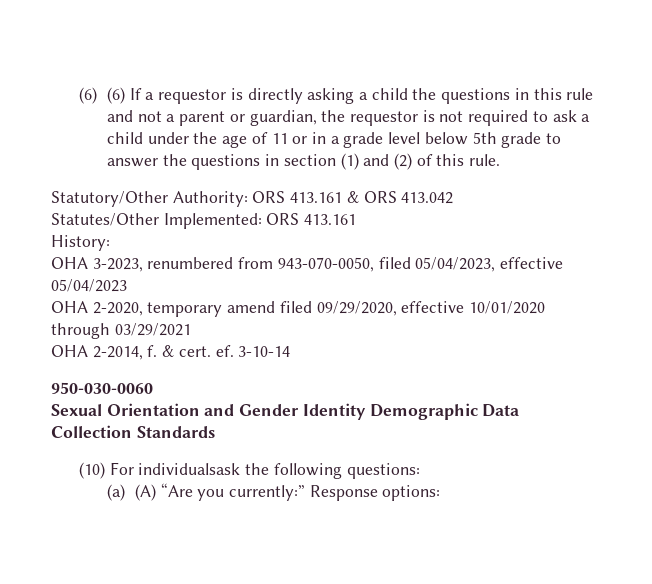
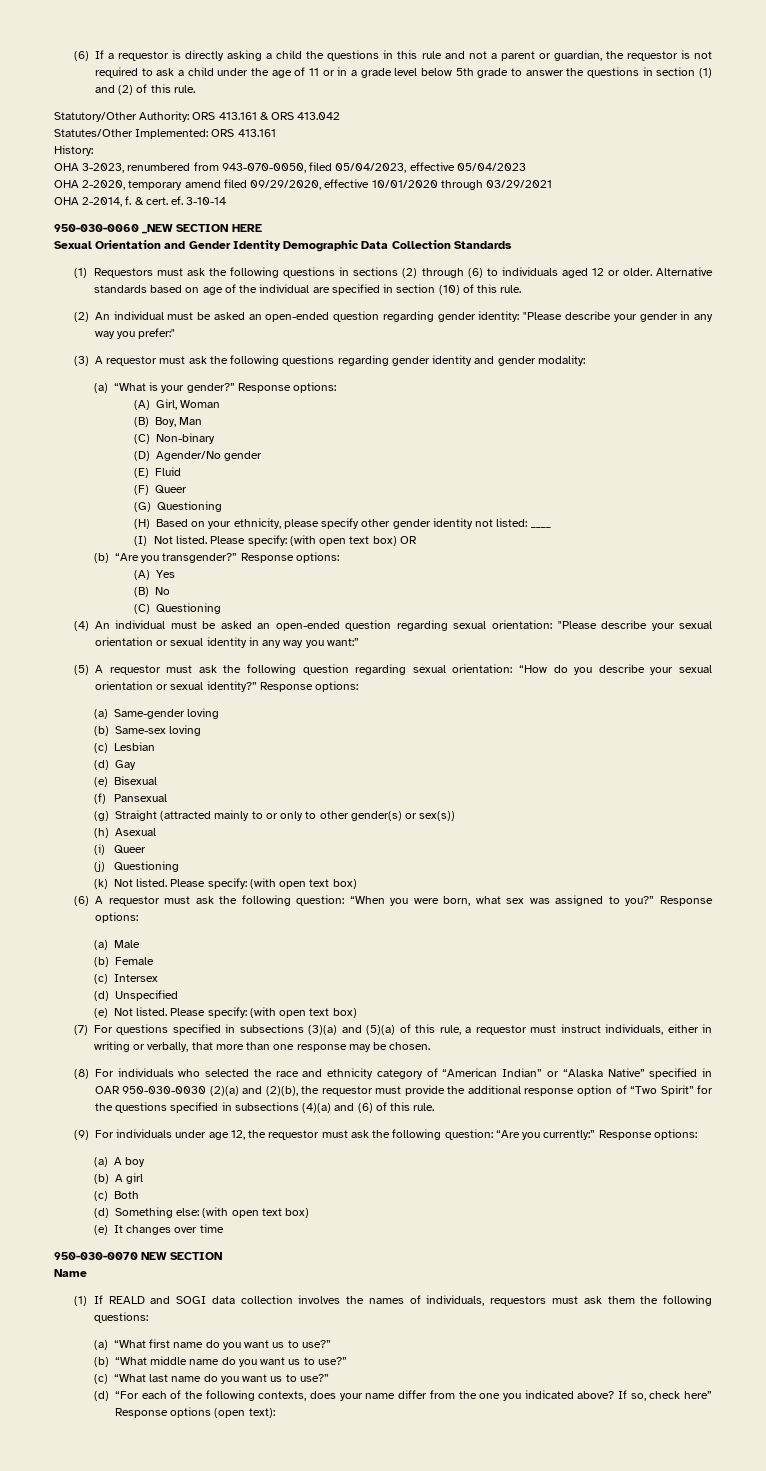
[78,87,125,104] (6) (6) -> [73,51,89,61] (6)
(153, 388) none -> [142,224,262,234] _NEW SECTION HERE
[78,462,420,479] [106,483,441,501] (10) For individualsask the following questions: // (a) (A) “Are you currently:” Response options: -> [73,267,714,278] [93,284,522,295] [73,311,713,322] [94,328,176,339] [73,355,585,366] [93,382,337,393] [133,399,221,410] [133,417,203,427] [133,433,215,444] [133,451,263,461] [133,467,181,478] [133,485,187,495] [133,501,222,512] [133,518,528,529] [530,527,551,528] [133,535,417,546] [93,552,339,563] [133,570,175,580] [133,587,170,597] [133,603,221,614] [73,620,712,631] [94,637,359,648] [73,664,712,675] [94,681,359,692] [93,708,220,719] [93,725,202,736] [93,742,155,753] [93,760,136,770] [93,776,157,787] [93,793,167,804] [93,810,456,821] [93,828,156,838] [93,844,146,855] [93,861,179,872] [93,878,357,889] [73,895,713,906] [94,912,138,923] [93,940,140,950] [93,957,154,967] [93,974,158,984] [93,990,178,1001] [93,1007,357,1018] [73,1024,713,1035] [93,1041,431,1052] [73,1068,713,1079] [94,1085,713,1096] [94,1102,435,1113] [73,1129,697,1140] [93,1157,146,1167] [93,1173,144,1184] [93,1191,139,1201] [93,1207,310,1218] [93,1224,224,1235] [54,1252,223,1260] [54,1269,87,1277] [73,1295,713,1306] [93,1312,148,1323] [93,1339,331,1350] [93,1356,347,1367] [93,1374,329,1384] [93,1390,712,1401] [114,1407,275,1418] (1) Requestors must ask the following questions in sections (2) through (6) to individuals aged 12 or older. Alternative standards based on age of the individual are specified in section (10) of this rule. // (2) An individual must be asked an open-ended question regarding gender identity: "Please describe your gender in any way you prefer:" // (3) A requestor must ask the following questions regarding gender identity and gender modality: // (a) “What is your gender?” Response options: // (A) Girl, Woman // (B) Boy, Man // (C) Non-binary // (D) Agender/No gender // (E) Fluid // (F) Queer // (G) Questioning // (H) Based on your ethnicity, please specify other gender identity not listed: ____ // (I) Not listed. Please specify: (with open text box) OR // (b) “Are you transgender?” Response options: // (A) Yes // (B) No // (C) Questioning // (4) An individual must be asked an open-ended question regarding sexual orientation: "Please describe your sexual orientation or sexual identity in any way you want:” // (5) A requestor must ask the following question regarding sexual orientation: “How do you describe your sexual orientation or sexual identity?” Response options: // (a) Same-gender loving // (b) Same-sex loving // (c) Lesbian // (d) Gay // (e) Bisexual // (f) Pansexual // (g) Straight (attracted mainly to or only to other gender(s) or sex(s)) // (h) Asexual // (i) Queer // (j) Questioning // (k) Not listed. Please specify: (with open text box) // (6) A requestor must ask the following question: “When you were born, what sex was assigned to you?” Response options: // (a) Male // (b) Female // (c) Intersex // (d) Unspecified // (e) Not listed. Please specify: (with open text box) // (7) For questions specified in subsections (3)(a) and (5)(a) of this rule, a requestor must instruct individuals, either in writing or verbally, that more than one response may be chosen. // (8) For individuals who selected the race and ethnicity category of “American Indian” or “Alaska Native” specified in OAR 950-030-0030 (2)(a) and (2)(b), the requestor must provide the additional response option of “Two Spirit” for the questions specified in subsections (4)(a) and (6) of this rule. // (9) For individuals under age 12, the requestor must ask the following question: “Are you currently:” Response options: // (a) A boy // (b) A girl // (c) Both // (d) Something else: (with open text box) // (e) It changes over time // 950-030-0070 NEW SECTION // Name // (1) If REALD and SOGI data collection involves the names of individuals, requestors must ask them the following questions: // (a) “What first name do you want us to use?” // (b) “What middle name do you want us to use?” // (c) “What last name do you want us to use?” // (d) “For each of the following contexts, does your name differ from the one you indicated above? If so, check here” Response options (open text):

